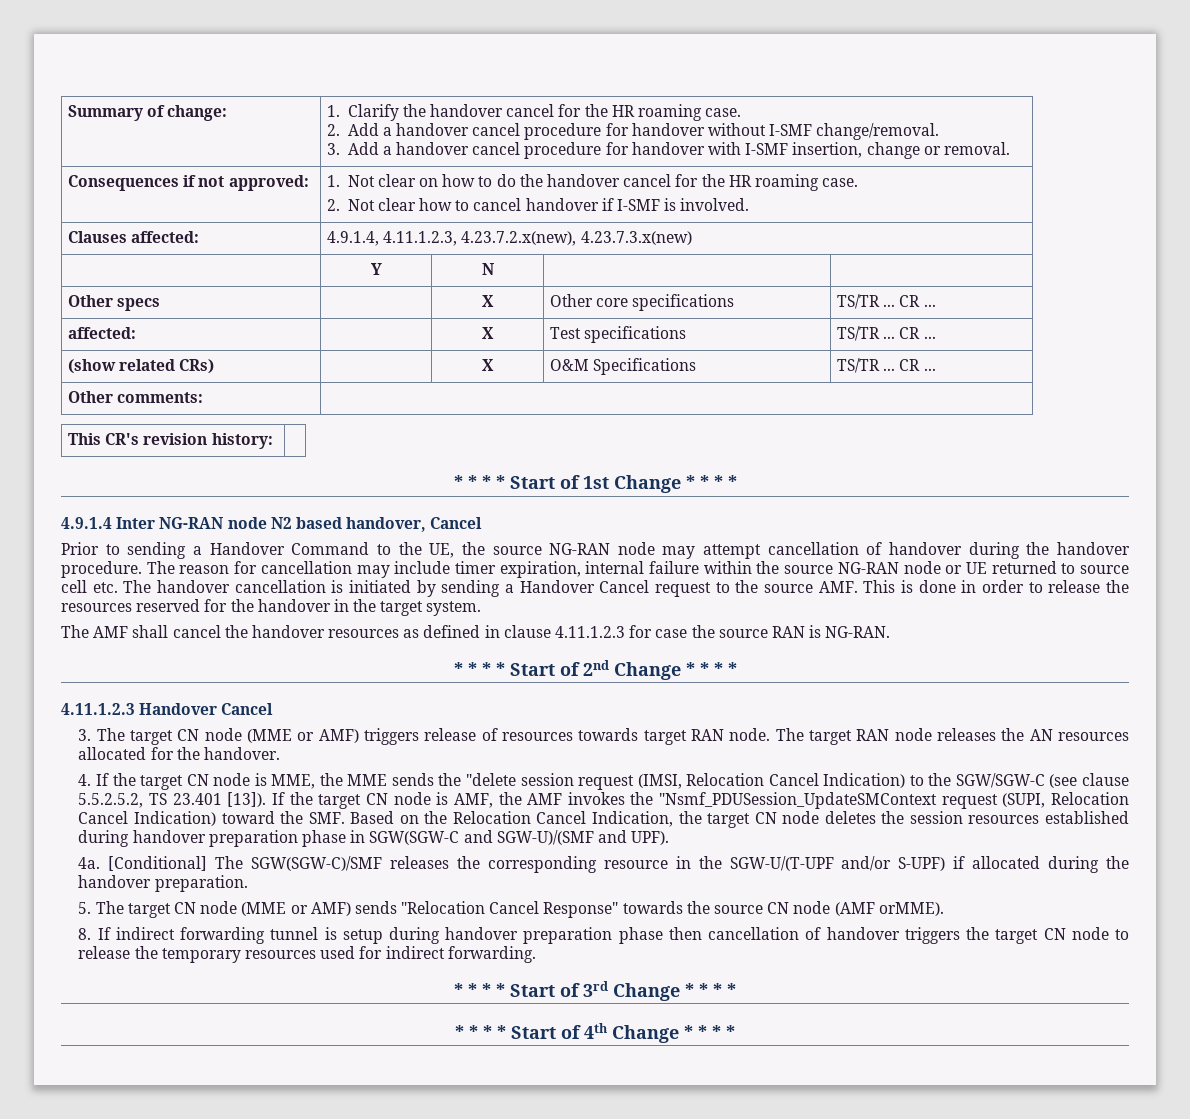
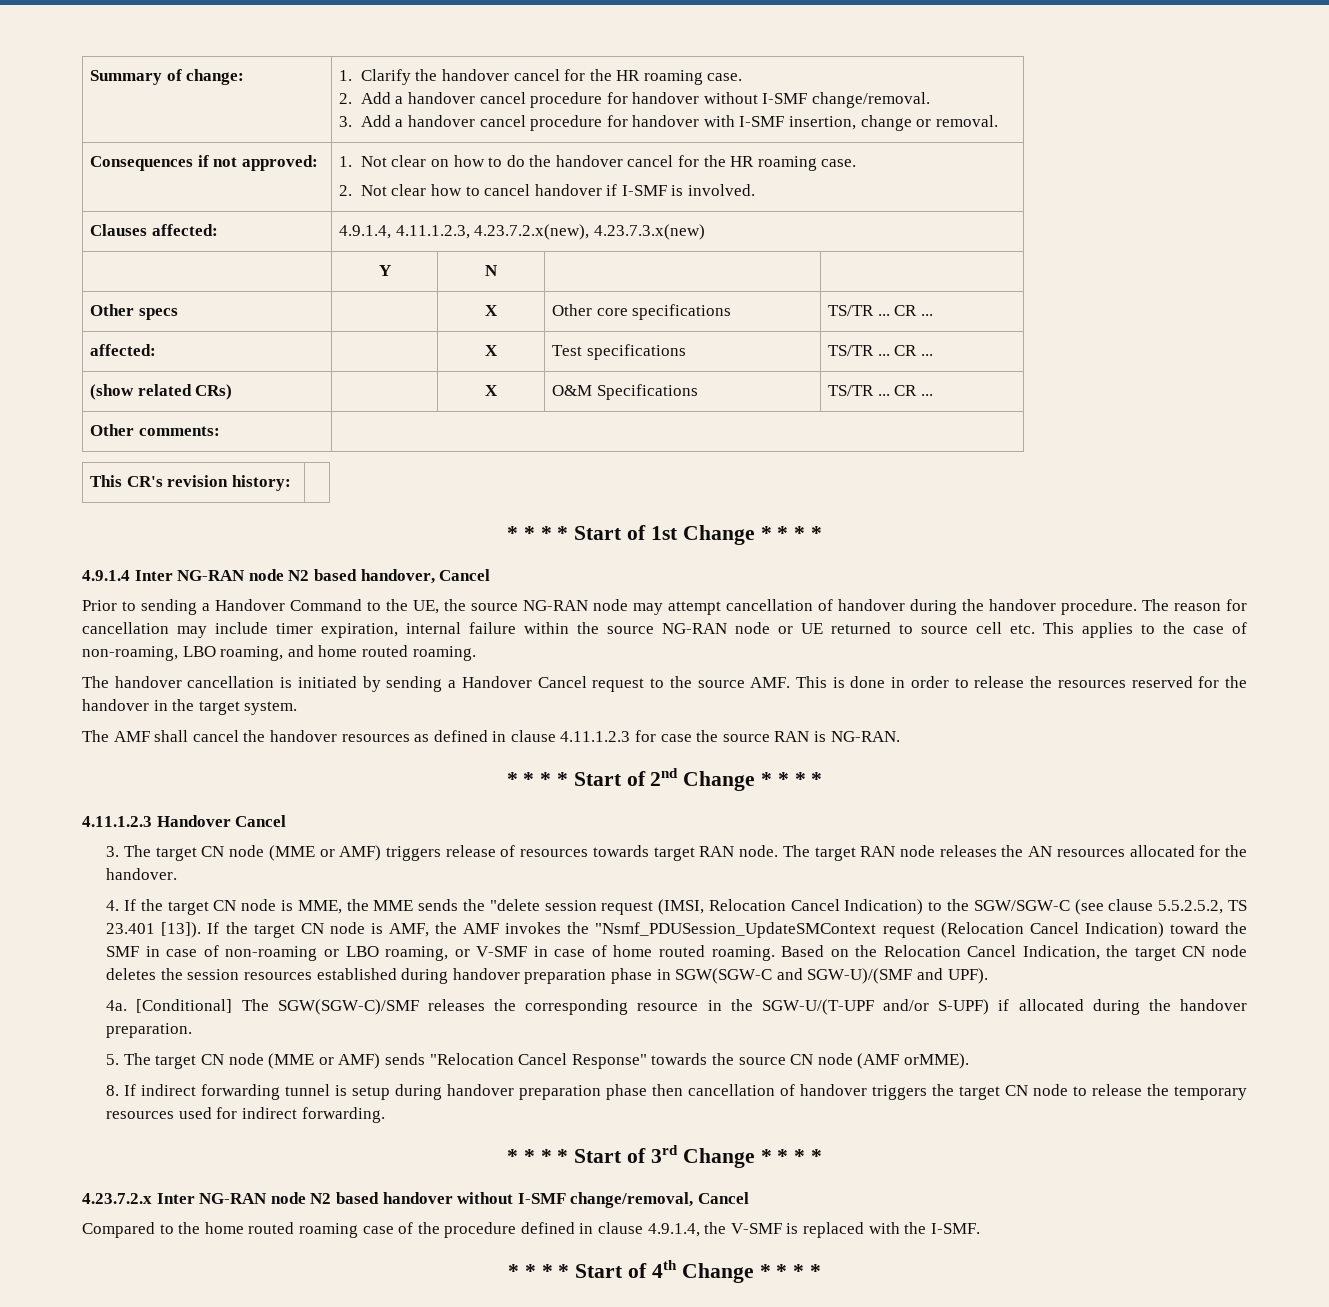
(118, 587) none -> [1043,622,1247,638] [82,645,476,661] This applies to the case of non-roaming, LBO roaming, and home routed roaming. //
[1002,792,1129,808] (SUPI, Relocation -> [940,922,1024,938] (Relocation
[308,812,345,824] SMF. -> [106,945,775,961] SMF in case of non-roaming or LBO roaming, or V-SMF in case of home routed roaming.
(736, 990) none -> [82,1192,749,1208] [82,1222,980,1238] // 4.23.7.2.x Inter NG-RAN node N2 based handover without I-SMF change/removal, Cancel // Compared to the home routed roaming case of the procedure defined in clause 4.9.1.4, the V-SMF is replaced with the I-SMF.

